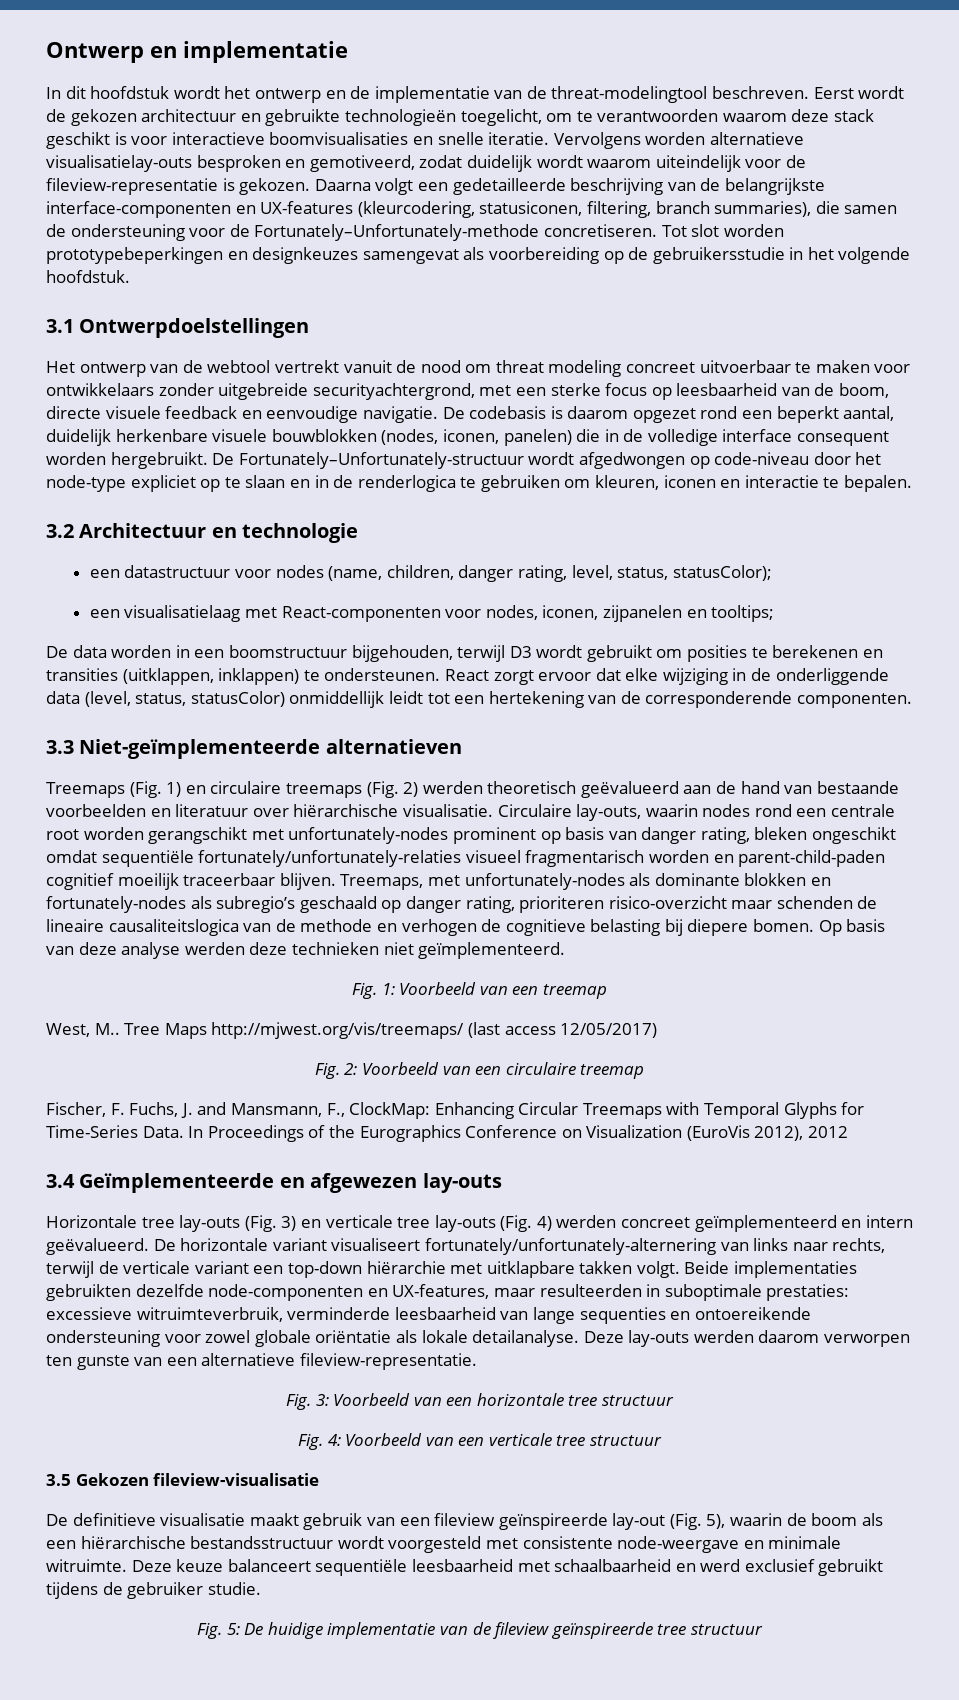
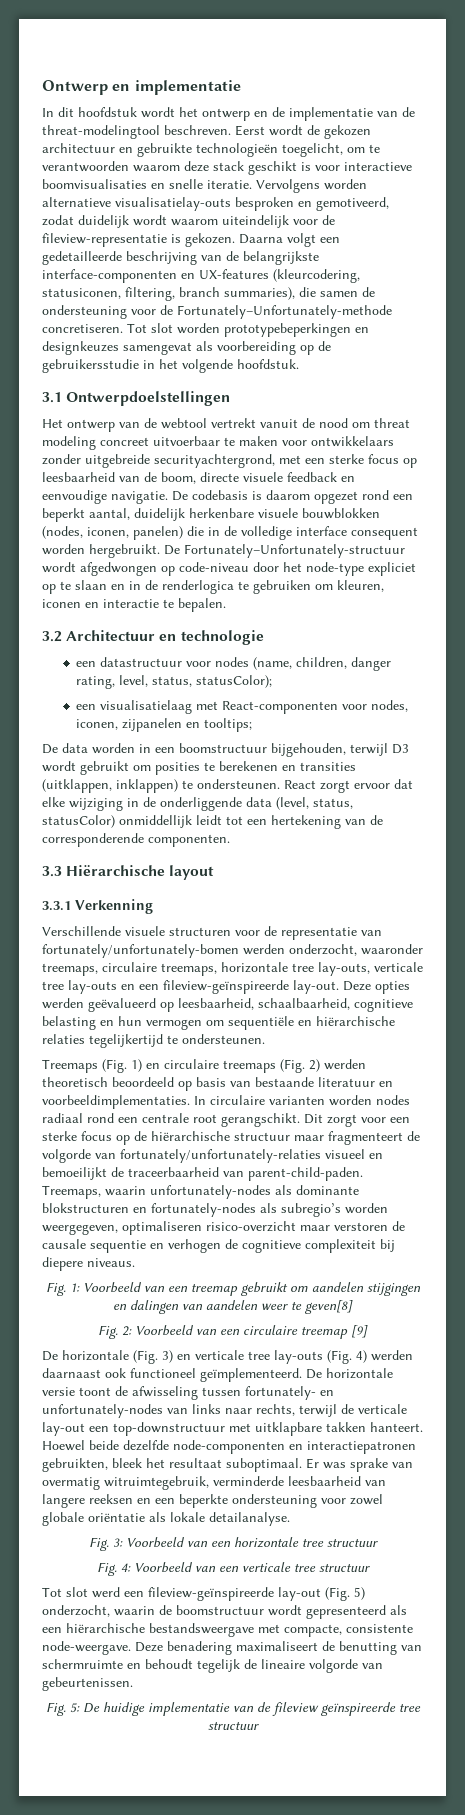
[79,739,462,759] Niet-geïmplementeerde alternatieven -> [66,865,215,880] [42,899,153,914] [42,926,382,940] [42,944,423,958] [42,962,423,976] [42,980,410,994] [42,998,413,1012] [42,1016,395,1030] [42,1034,265,1048] Hiërarchische layout // 3.3.1 Verkenning // Verschillende visuele structuren voor de representatie van fortunately/unfortunately-bomen werden onderzocht, waaronder treemaps, circulaire treemaps, horizontale tree lay-outs, verticale tree lay-outs en een fileview-geïnspireerde lay-out. Deze opties werden geëvalueerd op leesbaarheid, schaalbaarheid, cognitieve belasting en hun vermogen om sequentiële en hiërarchische relaties tegelijkertijd te ondersteunen.
[580,781,899,798] [46,804,896,821] [46,827,897,844] [46,850,886,867] [46,873,460,890] geëvalueerd aan de hand van bestaande voorbeelden en literatuur over hiërarchische visualisatie. Circulaire lay-outs, waarin nodes rond een centrale root worden gerangschikt met unfortunately-nodes prominent op basis van danger rating, bleken ongeschikt omdat sequentiële fortunately/unfortunately-relaties visueel fragmentarisch worden en parent-child-paden cognitief moeilijk traceerbaar blijven. Treemaps, met -> [112,1077,393,1091] [42,1095,410,1109] [42,1113,410,1127] [42,1131,420,1145] [42,1149,383,1163] [42,1167,363,1181] [42,1185,146,1199] beoordeeld op basis van bestaande literatuur en voorbeeldimplementaties. In circulaire varianten worden nodes radiaal rond een centrale root gerangschikt. Dit zorgt voor een sterke focus op de hiërarchische structuur maar fragmenteert de volgorde van fortunately/unfortunately-relaties visueel en bemoeilijkt de traceerbaarheid van parent-child-paden. Treemaps, waarin
[744,873,807,886] blokken -> [42,1203,129,1213] blokstructuren
[299,896,878,913] [46,919,373,936] geschaald op danger rating, prioriteren risico-overzicht maar schenden de lineaire causaliteitslogica van de methode -> [345,1203,388,1214] [42,1221,405,1235] [42,1239,146,1253] worden weergegeven, optimaliseren risico-overzicht maar verstoren de causale sequentie
[590,919,661,936] belasting -> [305,1239,376,1253] complexiteit
[753,919,886,936] [46,942,566,959] bomen. Op basis van deze analyse werden deze technieken niet geïmplementeerd. -> [87,1258,135,1267] niveaus.
[46,1022,658,1039] // West, M.. Tree Maps http://mjwest.org/vis/treemaps/ (last access 12/05/2017) -> [240,1282,421,1296] [113,1300,353,1314] gebruikt om aandelen stijgingen en dalingen van aandelen weer te geven[8]
[46,1102,865,1119] [46,1125,849,1142] [46,1173,502,1193] [46,1215,241,1232] // Fischer, F. Fuchs, J. and Mansmann, F., ClockMap: Enhancing Circular Treemaps with Temporal Glyphs for Time-Series Data. In Proceedings of the Eurographics Conference on Visualization (EuroVis 2012), 2012 // 3.4 Geïmplementeerde en afgewezen lay-outs // Horizontale tree lay-outs -> [351,1325,368,1338] [42,1350,129,1361] [9] // De horizontale
[621,1215,913,1232] [46,1238,716,1255] concreet geïmplementeerd en intern geëvalueerd. De horizontale variant visualiseert fortunately/unfortunately-alternering -> [42,1368,393,1382] [42,1386,334,1400] [42,1404,163,1418] daarnaast ook functioneel geïmplementeerd. De horizontale versie toont de afwisseling tussen fortunately- en unfortunately-nodes
[194,1261,858,1278] [46,1284,850,1301] [46,1307,811,1324] variant een top-down hiërarchie met uitklapbare takken volgt. Beide implementaties gebruikten dezelfde node-componenten en UX-features, maar resulteerden in suboptimale prestaties: excessieve witruimteverbruik, verminderde leesbaarheid van lange sequenties en ontoereikende -> [42,1422,423,1436] [42,1440,416,1454] [42,1458,413,1472] [42,1476,386,1490] [42,1494,228,1508] lay-out een top-downstructuur met uitklapbare takken hanteert. Hoewel beide dezelfde node-componenten en interactiepatronen gebruikten, bleek het resultaat suboptimaal. Er was sprake van overmatig witruimtegebruik, verminderde leesbaarheid van langere reeksen en een beperkte
[583,1330,911,1347] [46,1353,477,1370] Deze lay-outs werden daarom verworpen ten gunste van een alternatieve fileview-representatie. -> (290, 1519) none
[46,1473,320,1486] [46,1513,883,1530] [46,1536,842,1553] [46,1559,884,1576] [46,1582,261,1599] 3.5 Gekozen fileview-visualisatie // De definitieve visualisatie maakt gebruik van een fileview geïnspireerde lay-out (Fig. 5), waarin de boom als een hiërarchische bestandsstructuur wordt voorgesteld met consistente node-weergave en minimale witruimte. Deze keuze balanceert sequentiële leesbaarheid met schaalbaarheid en werd exclusief gebruikt tijdens de gebruiker studie. -> [42,1587,365,1601] [42,1605,407,1619] [42,1623,413,1637] [42,1641,422,1655] [42,1659,383,1673] [42,1677,133,1691] Tot slot werd een fileview-geïnspireerde lay-out (Fig. 5) onderzocht, waarin de boomstructuur wordt gepresenteerd als een hiërarchische bestandsweergave met compacte, consistente node-weergave. Deze benadering maximaliseert de benutting van schermruimte en behoudt tegelijk de lineaire volgorde van gebeurtenissen.

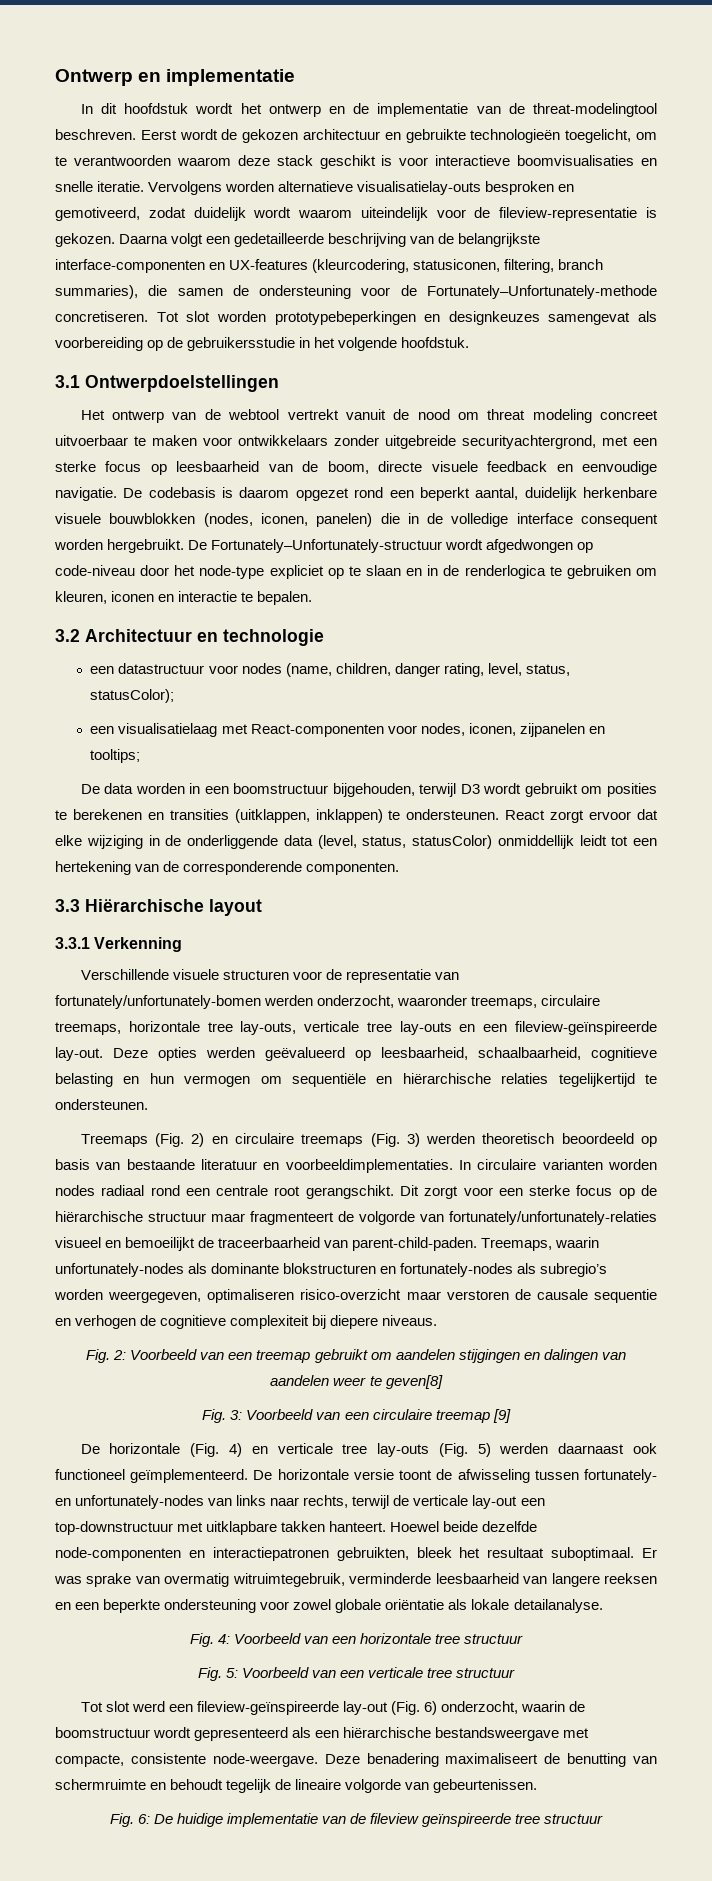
[131,1059,142,1072] 1) -> [191,1133,205,1147] 2)
[309,1059,320,1072] 2) -> [406,1133,420,1147] 3)
[69,1283,80,1292] 1: -> [113,1350,127,1360] 2:
[122,1326,132,1336] 2: -> [230,1410,243,1420] 3:
[162,1350,173,1363] 3) -> [229,1443,243,1457] 4)
[356,1350,367,1363] 4) -> [477,1443,491,1457] 5)
[112,1538,123,1547] 3: -> [217,1634,230,1644] 4:
[120,1563,131,1572] 4: -> [225,1668,238,1678] 5:
[354,1587,365,1600] 5) -> [424,1701,438,1715] 6)
[69,1703,80,1713] 5: -> [137,1814,150,1824] 6:

